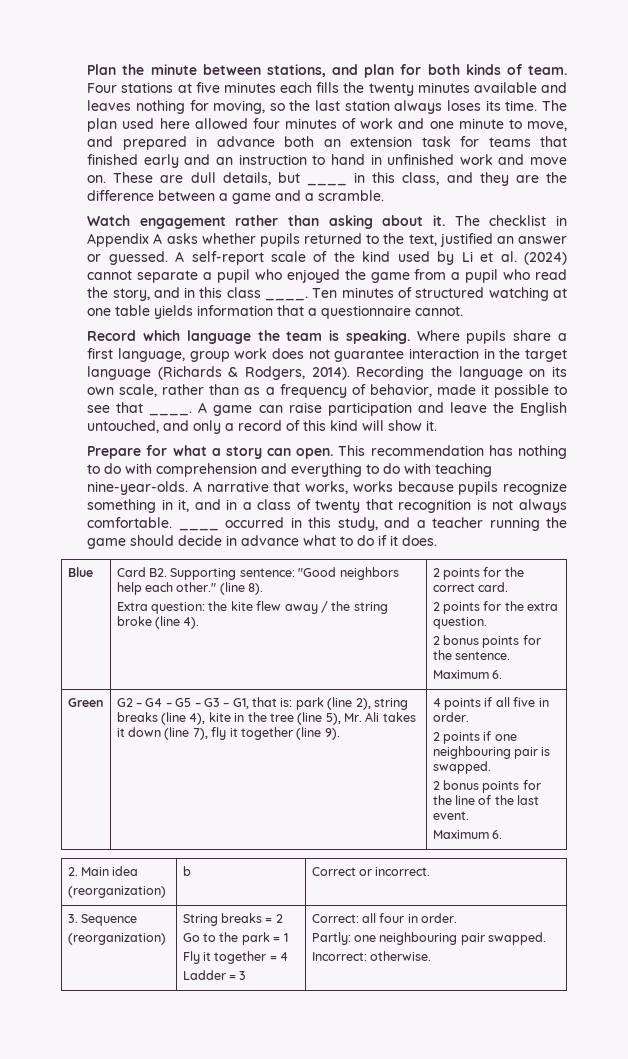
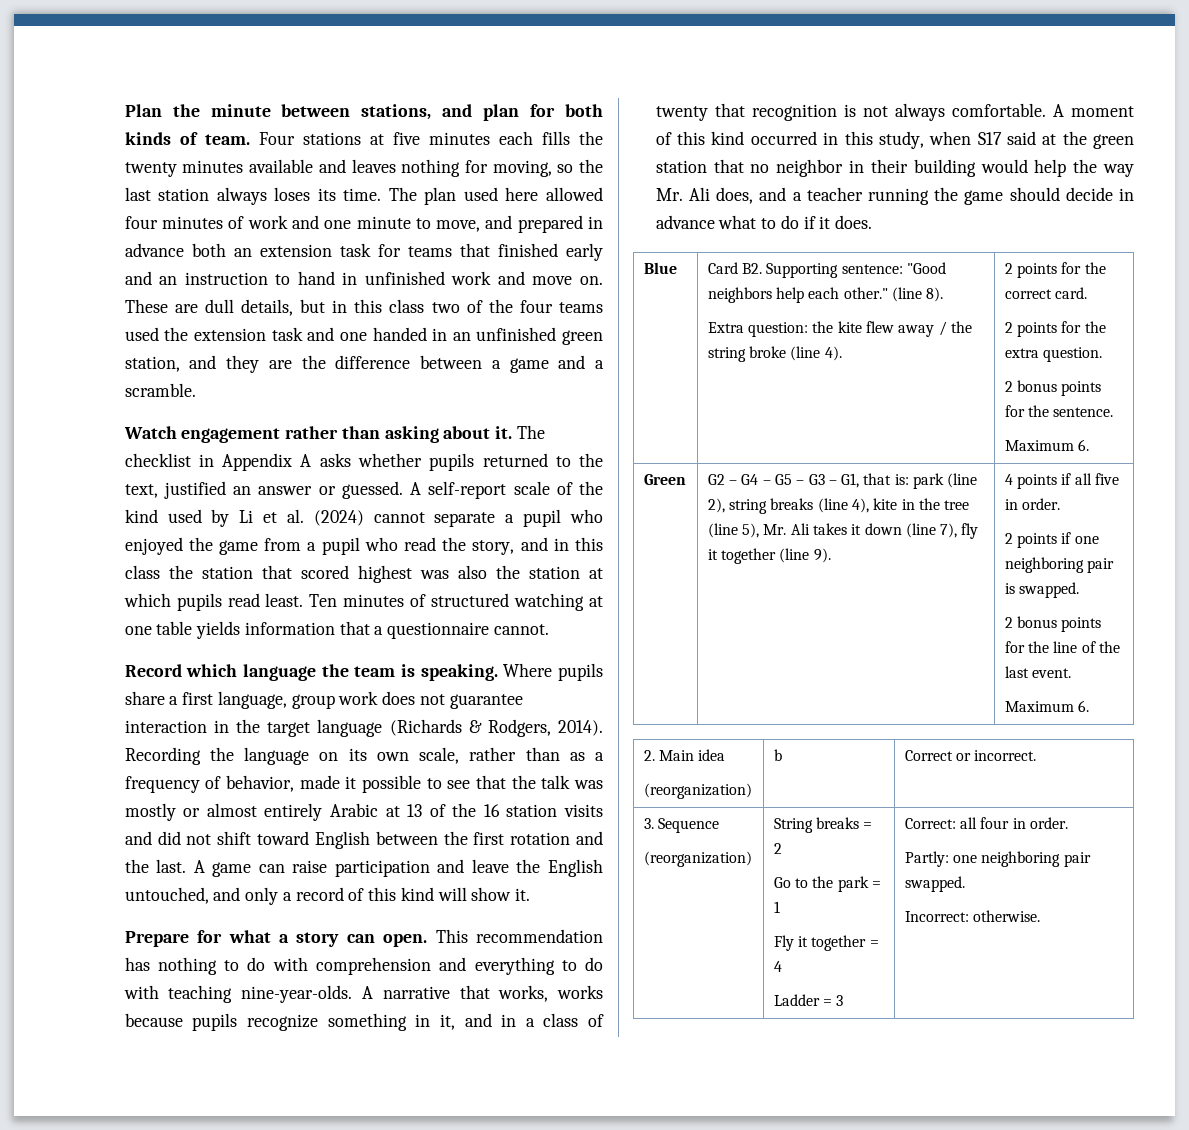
[307,183,348,186] [354,172,440,185] ____ in this class, -> [332,299,603,313] [124,327,603,345] [124,356,180,372] in this class two of the four teams used the extension task and one handed in an unfinished green station,
[265,296,309,301] ____. -> [168,565,603,583] [123,593,304,611] the station that scored highest was also the station at which pupils read least.
[149,411,193,416] ____. -> [511,775,603,789] [124,803,604,821] [124,831,603,849] [124,859,187,873] the talk was mostly or almost entirely Arabic at 13 of the 16 station visits and did not shift toward English between the first rotation and the last.
[178,528,219,531] [225,517,378,531] ____ occurred in this study, -> [1052,104,1134,117] [655,131,1134,149] [655,159,1134,177] [655,187,754,204] A moment of this kind occurred in this study, when S17 said at the green station that no neighbor in their building would help the way Mr. Ali does,
[432,746,511,759] neighbouring -> [1004,557,1084,573] neighboring
[379,932,458,945] neighbouring -> [981,851,1061,867] neighboring

